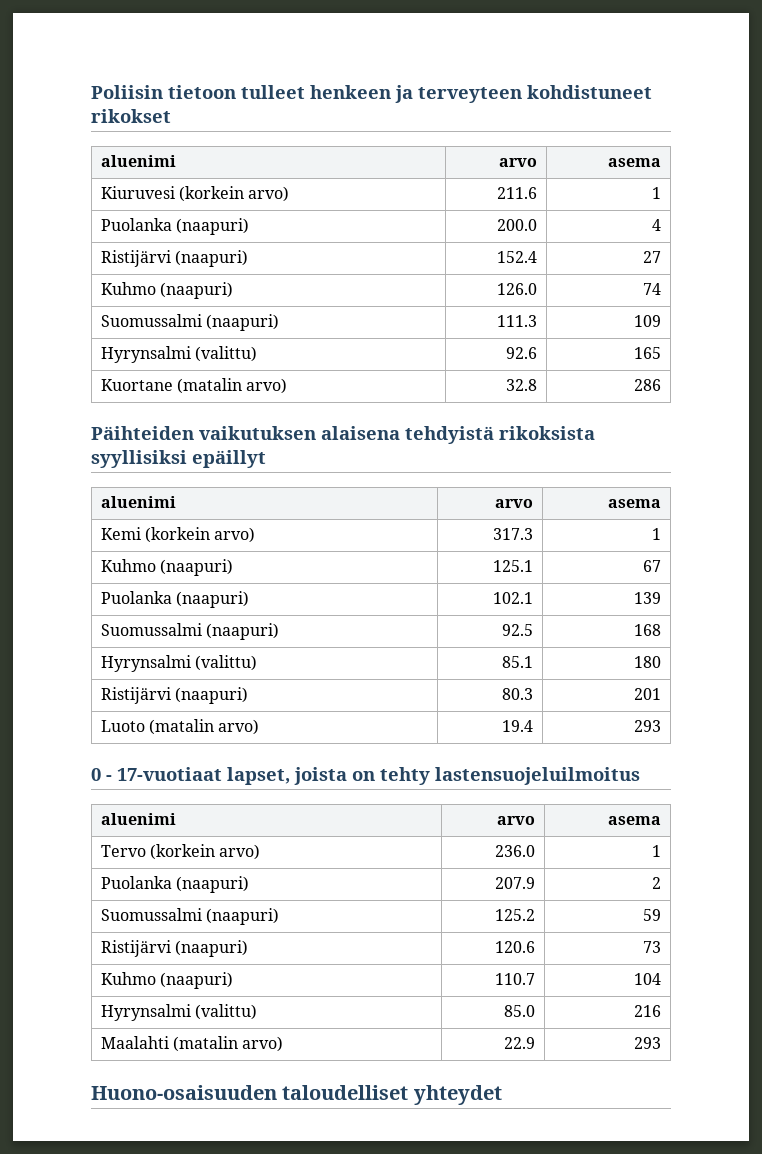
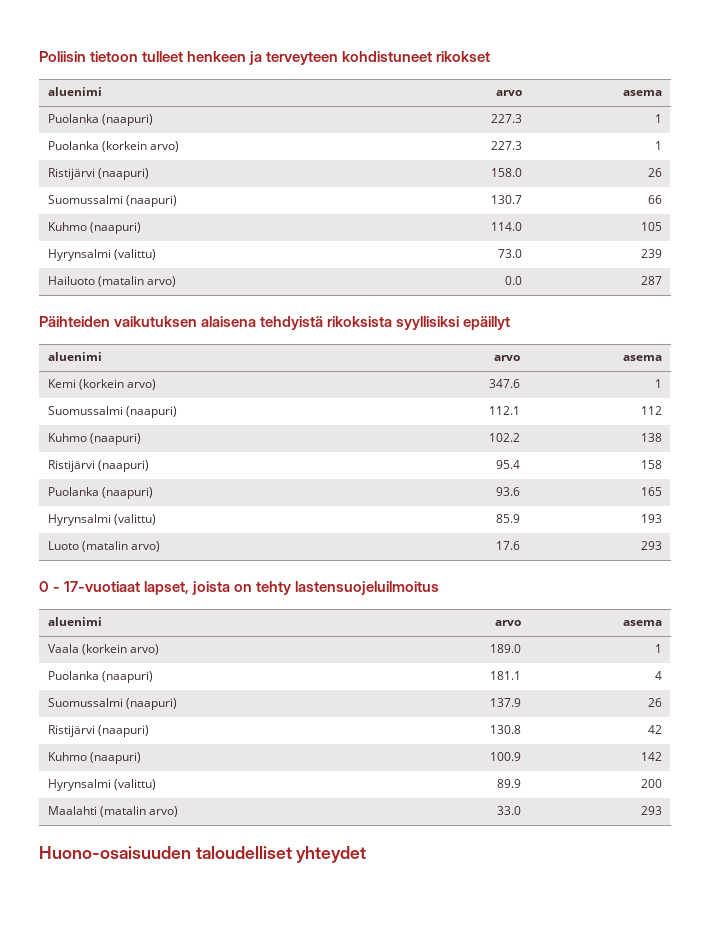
[100,186,290,202] [497,187,538,199] [652,187,662,199] [100,218,250,235] [497,219,538,231] [652,219,662,231] [100,250,249,267] [497,251,538,263] [643,251,662,263] [100,282,234,299] [497,283,538,295] [643,283,662,295] [100,314,280,331] [497,315,538,327] [634,315,662,327] [100,346,258,363] [506,347,538,359] [634,347,662,359] [100,378,288,394] [506,379,538,391] [634,379,662,391] Kiuruvesi (korkein arvo) | 211.6 | 1 // Puolanka (naapuri) | 200.0 | 4 // Ristijärvi (naapuri) | 152.4 | 27 // Kuhmo (naapuri) | 126.0 | 74 // Suomussalmi (naapuri) | 111.3 | 109 // Hyrynsalmi (valittu) | 92.6 | 165 // Kuortane (matalin arvo) | 32.8 | 286 -> [47,114,153,126] [491,114,523,123] [655,114,663,123] [47,141,179,152] [491,141,523,150] [655,141,663,150] [47,168,149,180] [491,168,523,177] [648,168,663,177] [47,195,177,207] [491,195,523,204] [648,195,663,204] [47,222,141,234] [491,222,523,231] [641,222,663,231] [47,249,156,261] [498,249,523,258] [641,249,663,258] [47,276,176,287] [505,276,523,285] [641,276,663,285] Puolanka (naapuri) | 227.3 | 1 // Puolanka (korkein arvo) | 227.3 | 1 // Ristijärvi (naapuri) | 158.0 | 26 // Suomussalmi (naapuri) | 130.7 | 66 // Kuhmo (naapuri) | 114.0 | 105 // Hyrynsalmi (valittu) | 73.0 | 239 // Hailuoto (matalin arvo) | 0.0 | 287
[493,528,534,540] [652,528,662,540] [100,559,234,576] [493,560,534,572] [643,560,662,572] [100,591,250,608] [493,592,534,604] [634,592,662,604] [100,623,280,640] [502,624,534,636] [634,624,662,636] [100,655,258,672] [502,656,534,668] [634,656,662,668] [100,687,249,704] [502,688,534,700] [634,688,662,700] 317.3 | 1 // Kuhmo (naapuri) | 125.1 | 67 // Puolanka (naapuri) | 102.1 | 139 // Suomussalmi (naapuri) | 92.5 | 168 // Hyrynsalmi (valittu) | 85.1 | 180 // Ristijärvi (naapuri) | 80.3 | 201 -> [489,379,521,388] [655,379,663,388] [47,406,177,418] [489,406,521,415] [641,406,663,415] [47,433,141,445] [489,433,521,442] [641,433,663,442] [47,460,149,472] [496,460,521,469] [641,460,663,469] [47,487,153,499] [496,487,521,496] [641,487,663,496] [47,514,156,526] [496,514,521,523] [641,514,663,523] 347.6 | 1 // Suomussalmi (naapuri) | 112.1 | 112 // Kuhmo (naapuri) | 102.2 | 138 // Ristijärvi (naapuri) | 95.4 | 158 // Puolanka (naapuri) | 93.6 | 165 // Hyrynsalmi (valittu) | 85.9 | 193
[502,720,534,732] 19.4 -> [496,541,521,550] 17.6
[100,844,261,860] [495,845,536,857] [652,845,662,857] [100,876,250,893] [495,877,536,889] [652,877,662,889] [100,908,280,925] [495,909,536,921] [643,909,662,921] [100,940,249,957] [495,941,536,953] [643,941,662,953] [100,972,234,989] [495,973,536,985] [634,973,662,985] [100,1004,258,1021] [504,1005,536,1017] [634,1005,662,1017] Tervo (korkein arvo) | 236.0 | 1 // Puolanka (naapuri) | 207.9 | 2 // Suomussalmi (naapuri) | 125.2 | 59 // Ristijärvi (naapuri) | 120.6 | 73 // Kuhmo (naapuri) | 110.7 | 104 // Hyrynsalmi (valittu) | 85.0 | 216 -> [47,644,159,655] [490,644,522,653] [655,644,663,653] [47,671,153,683] [490,671,522,680] [655,671,663,680] [47,698,177,710] [490,698,522,707] [648,698,663,707] [47,725,149,737] [490,725,522,734] [648,725,663,734] [47,752,141,764] [490,752,522,761] [641,752,663,761] [47,779,156,791] [497,779,522,788] [641,779,663,788] Vaala (korkein arvo) | 189.0 | 1 // Puolanka (naapuri) | 181.1 | 4 // Suomussalmi (naapuri) | 137.9 | 26 // Ristijärvi (naapuri) | 130.8 | 42 // Kuhmo (naapuri) | 100.9 | 142 // Hyrynsalmi (valittu) | 89.9 | 200
[504,1037,536,1049] 22.9 -> [497,806,522,815] 33.0

